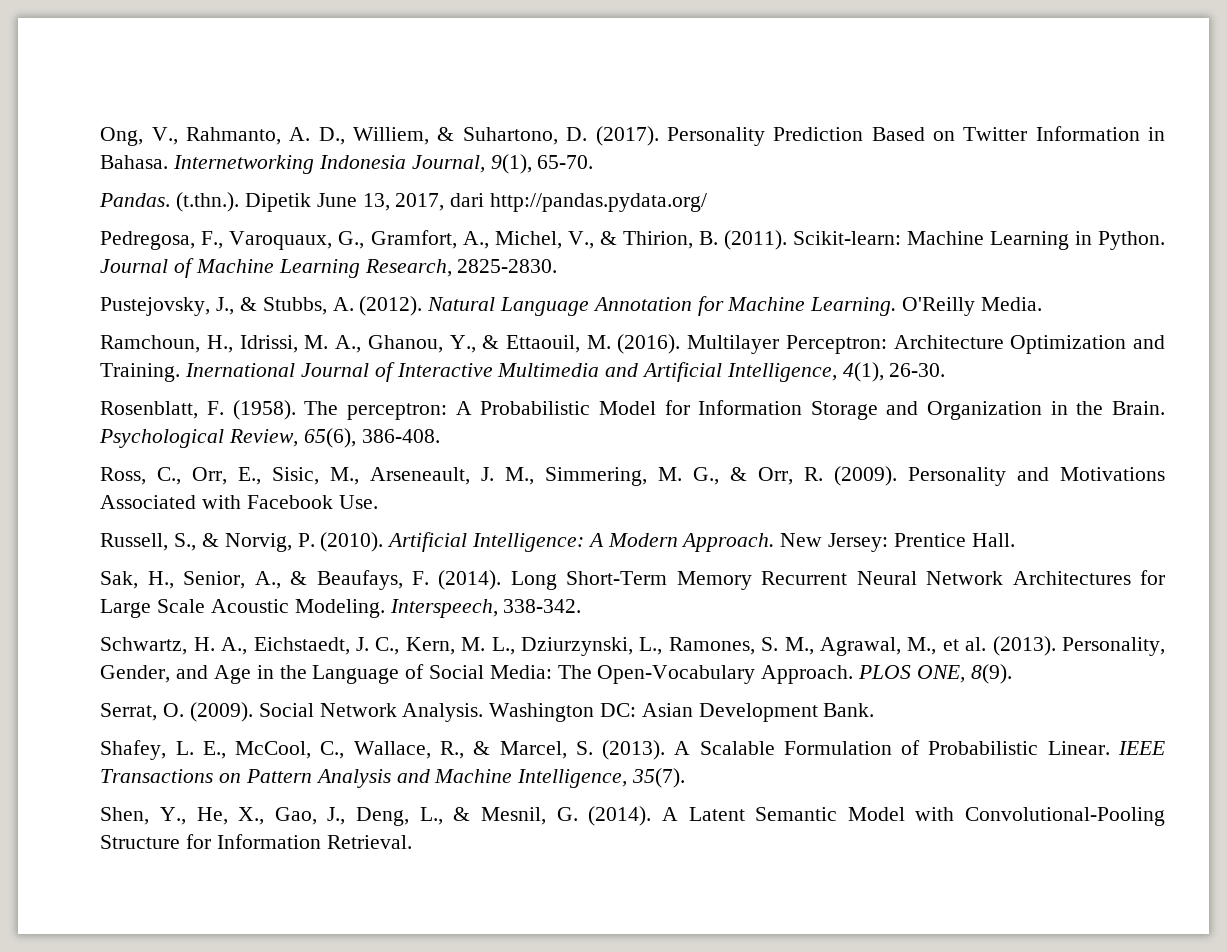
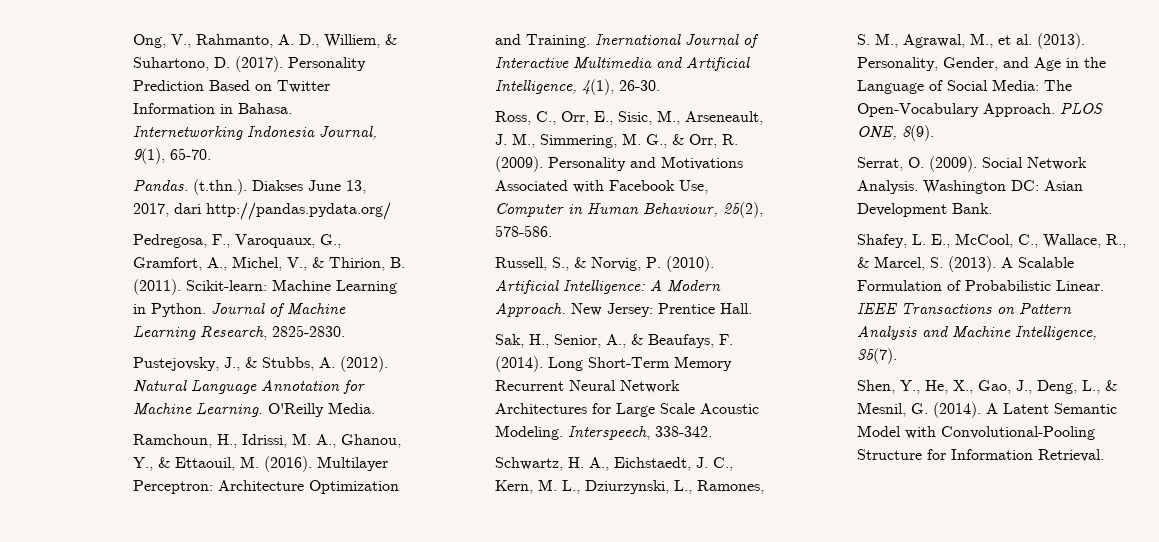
[244,193,311,212] Dipetik -> [251,180,303,191] Diakses
[100,400,1166,420] [99,428,440,448] // Rosenblatt, F. (1958). The perceptron: A Probabilistic Model for Information Storage and Organization in the Brain. Psychological Review, 65(6), 386-408. -> (660, 85) none
[338,495,378,509] Use. -> [678,180,708,194] [494,202,763,218] [494,225,552,237] Use, Computer in Human Behaviour, 25(2), 578-586.

